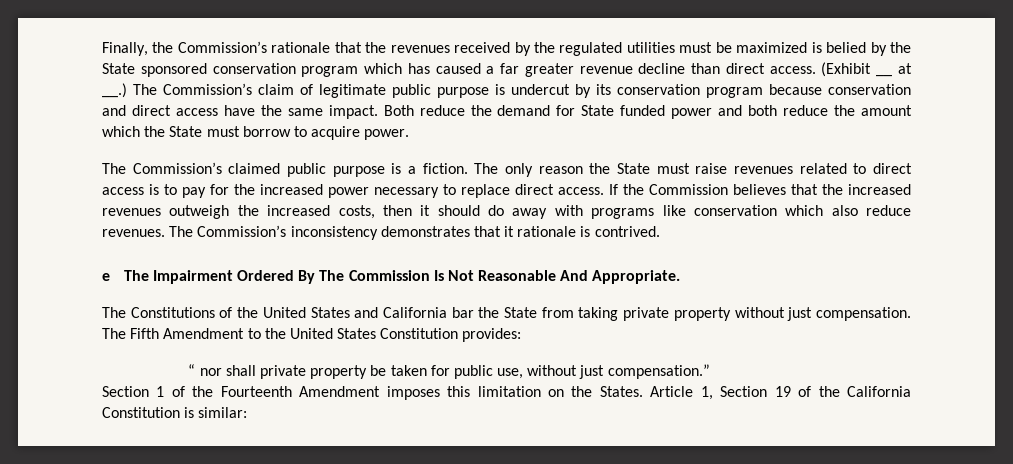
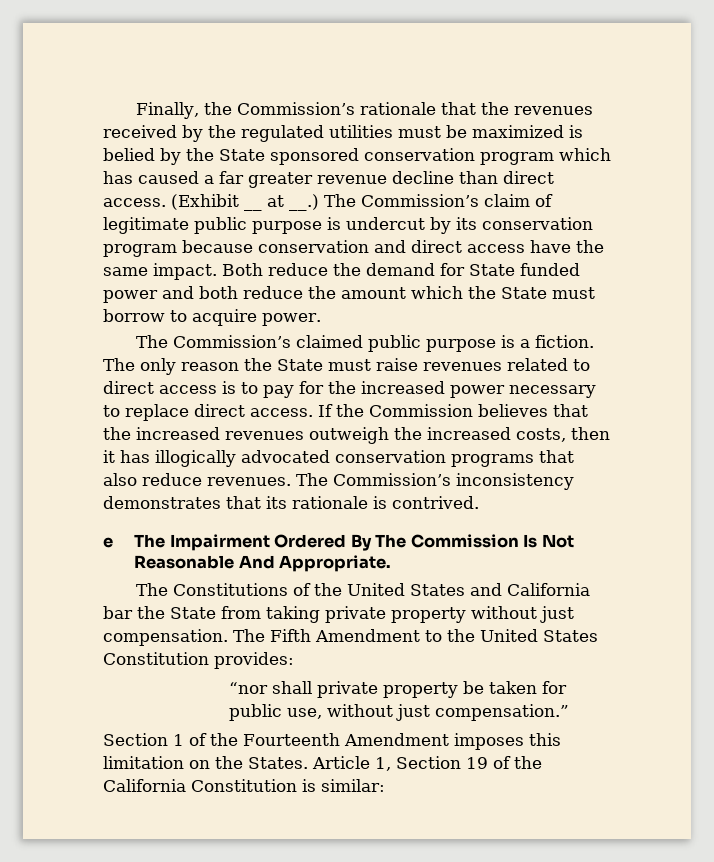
[437,205,824,219] should do away with programs like conservation which -> [120,450,574,467] has illogically advocated conservation programs that
[504,226,515,237] it -> [266,496,287,509] its
[188,364,222,376] “ nor -> [228,682,268,694] “nor

